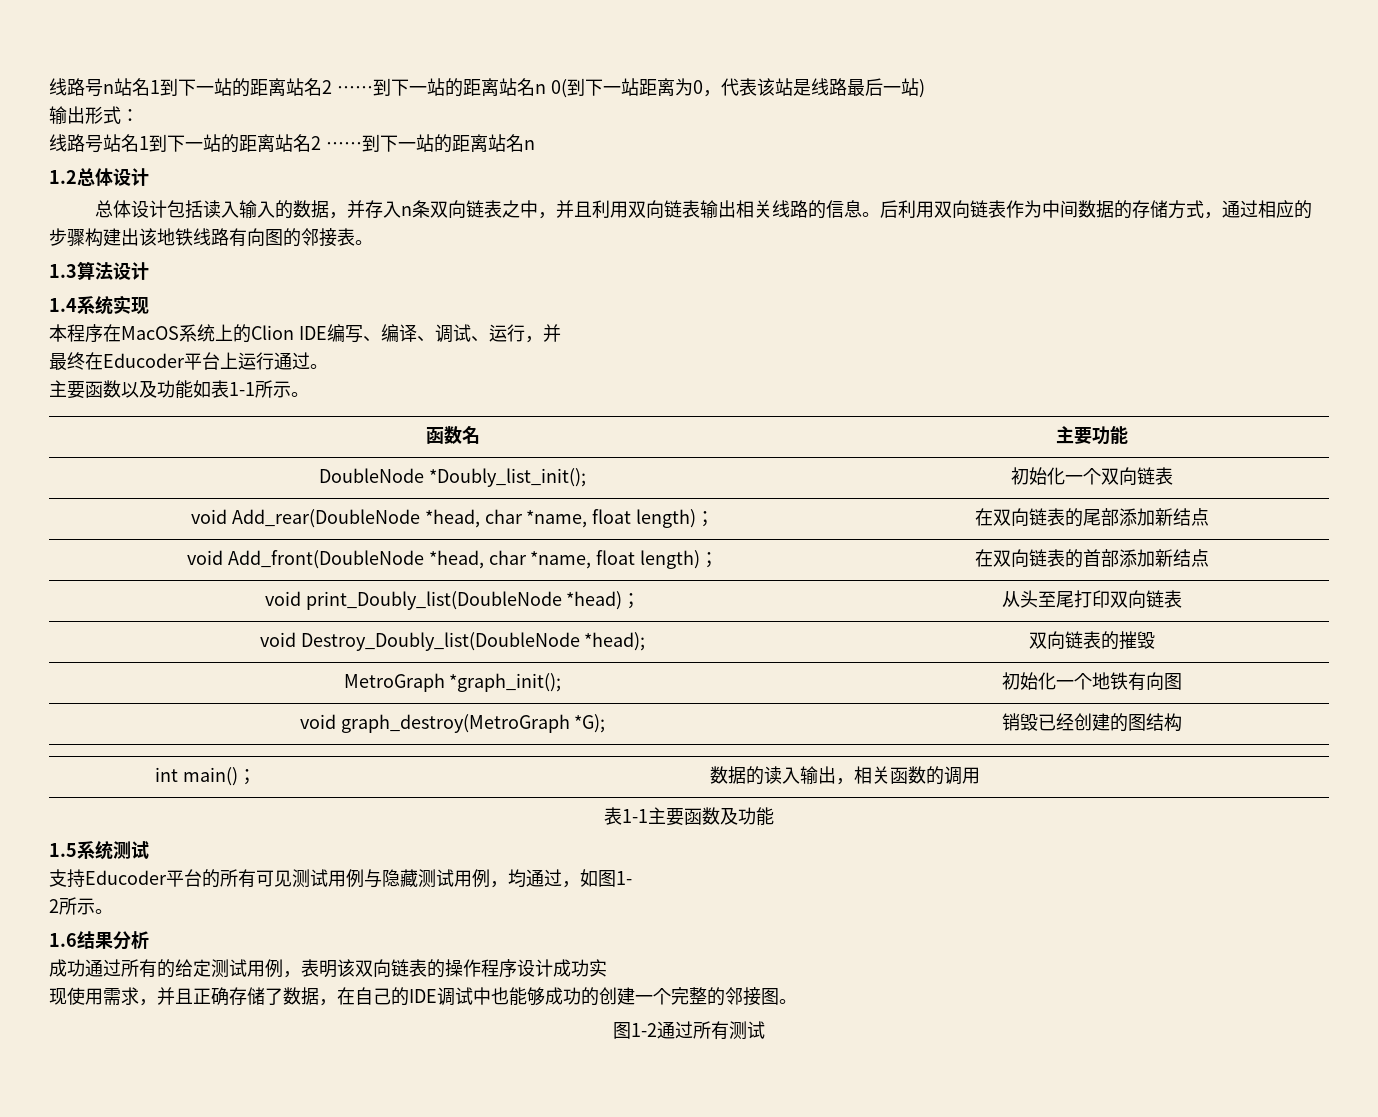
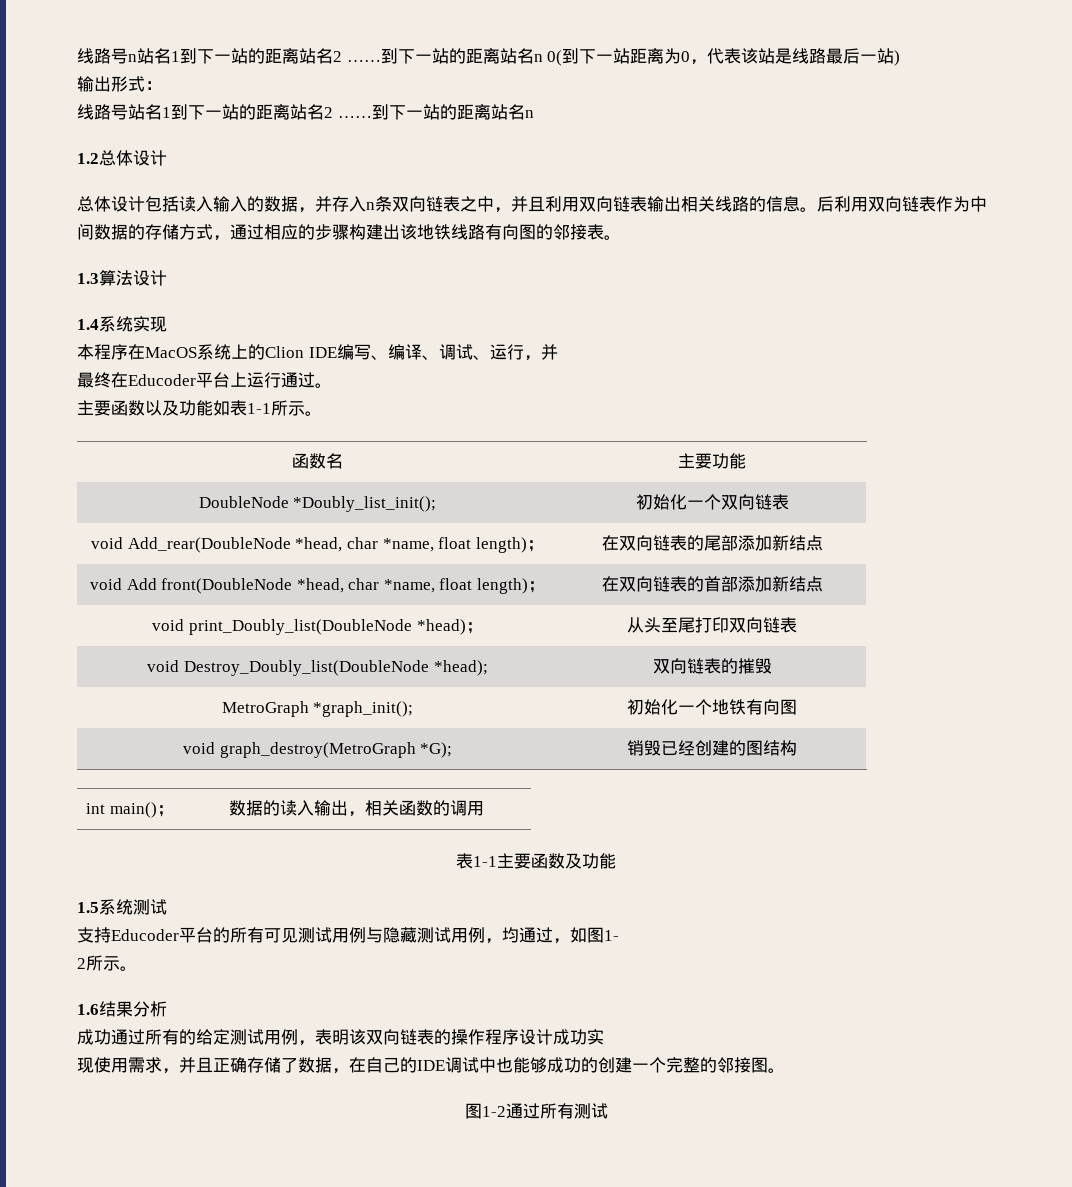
[227,550,424,569] Add_front(DoubleNode -> [126,578,293,594] Add front(DoubleNode

